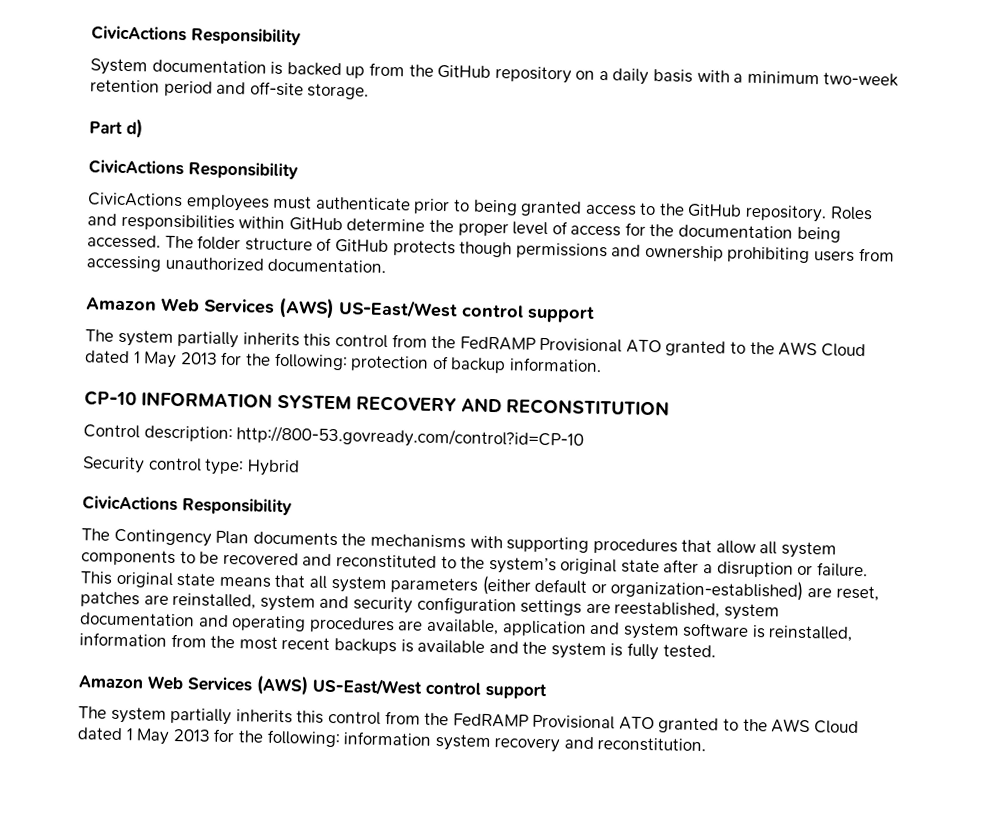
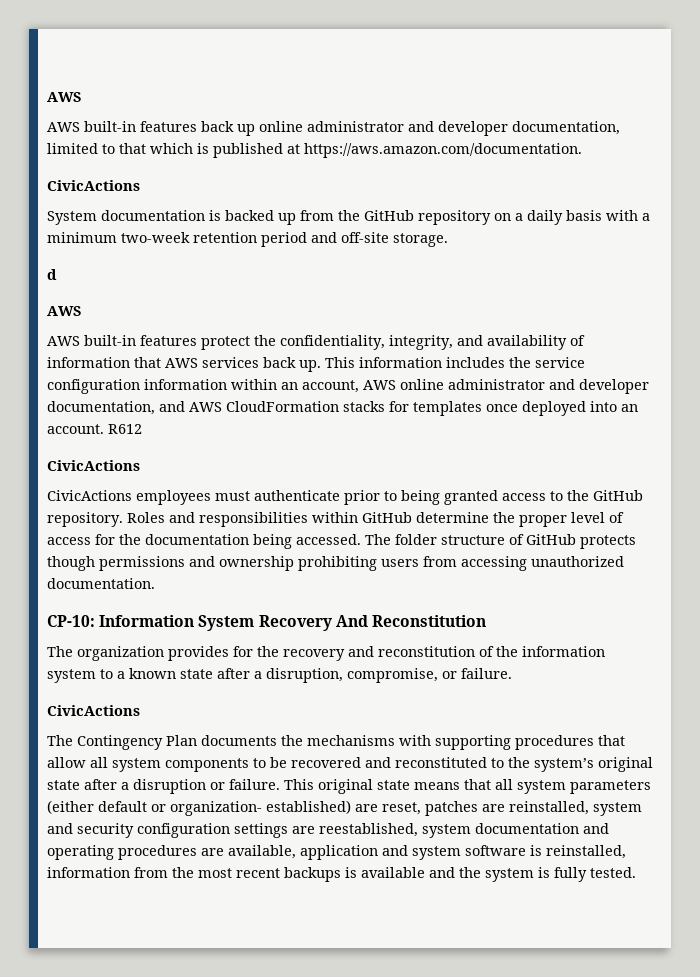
[91,25,301,46] CivicActions Responsibility -> [47,92,82,102] [47,121,620,136] [47,143,582,158] [47,180,140,191] AWS // AWS built-in features back up online administrator and developer documentation, limited to that which is published at https://aws.amazon.com/documentation. // CivicActions
[89,118,143,139] [88,159,298,180] Part d) // CivicActions Responsibility -> [47,269,57,280] [47,306,82,316] [47,335,585,350] [47,357,585,372] [47,379,649,394] [47,401,638,416] [47,424,142,434] [47,460,140,471] d // AWS // AWS built-in features protect the confidentiality, integrity, and availability of information that AWS services back up. This information includes the service configuration information within an account, AWS online administrator and developer documentation, and AWS CloudFormation stacks for templates once deployed into an account. R612 // CivicActions
[86,296,595,323] [85,329,866,358] [85,350,602,374] [84,390,670,417] [83,424,585,450] [82,456,300,477] [82,495,292,516] Amazon Web Services (AWS) US-East/West control support // The system partially inherits this control from the FedRAMP Provisional ATO granted to the AWS Cloud dated 1 May 2013 for the following: protection of backup information. // CP-10 INFORMATION SYSTEM RECOVERY AND RECONSTITUTION // Control description: http://800-53.govready.com/control?id=CP-10 // Security control type: Hybrid // CivicActions Responsibility -> [47,615,486,631] [47,646,605,661] [47,668,512,683] [47,705,140,716] CP-10: Information System Recovery And Reconstitution // The organization provides for the recovery and reconstitution of the information system to a known state after a disruption, compromise, or failure. // CivicActions
[610,578,804,601] organization-established) -> [170,800,351,816] organization- established)
[78,674,547,700] [78,706,859,735] [77,727,707,753] // Amazon Web Services (AWS) US-East/West control support // The system partially inherits this control from the FedRAMP Provisional ATO granted to the AWS Cloud dated 1 May 2013 for the following: information system recovery and reconstitution. -> (636, 872) none

